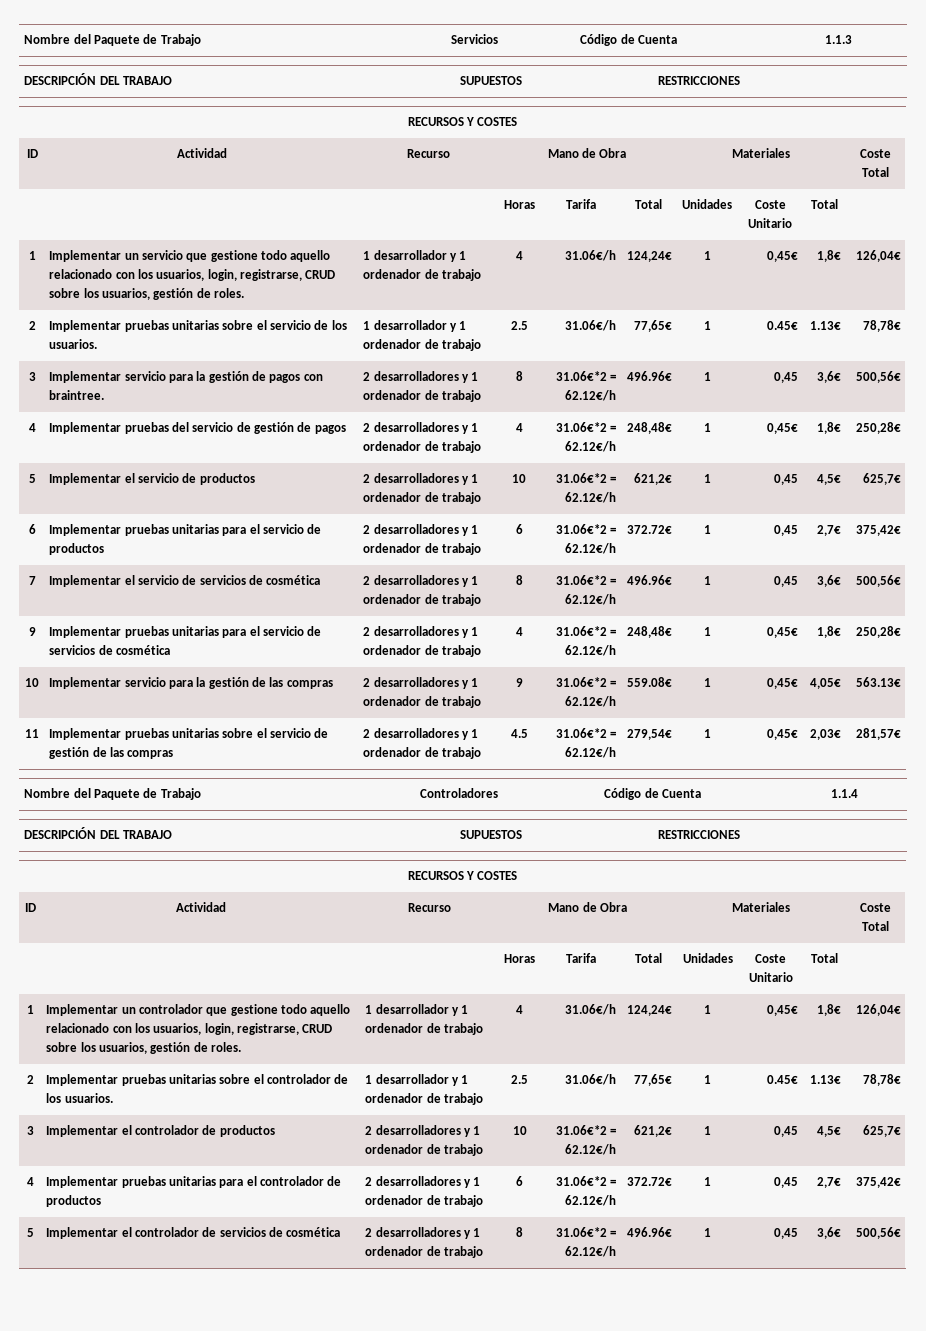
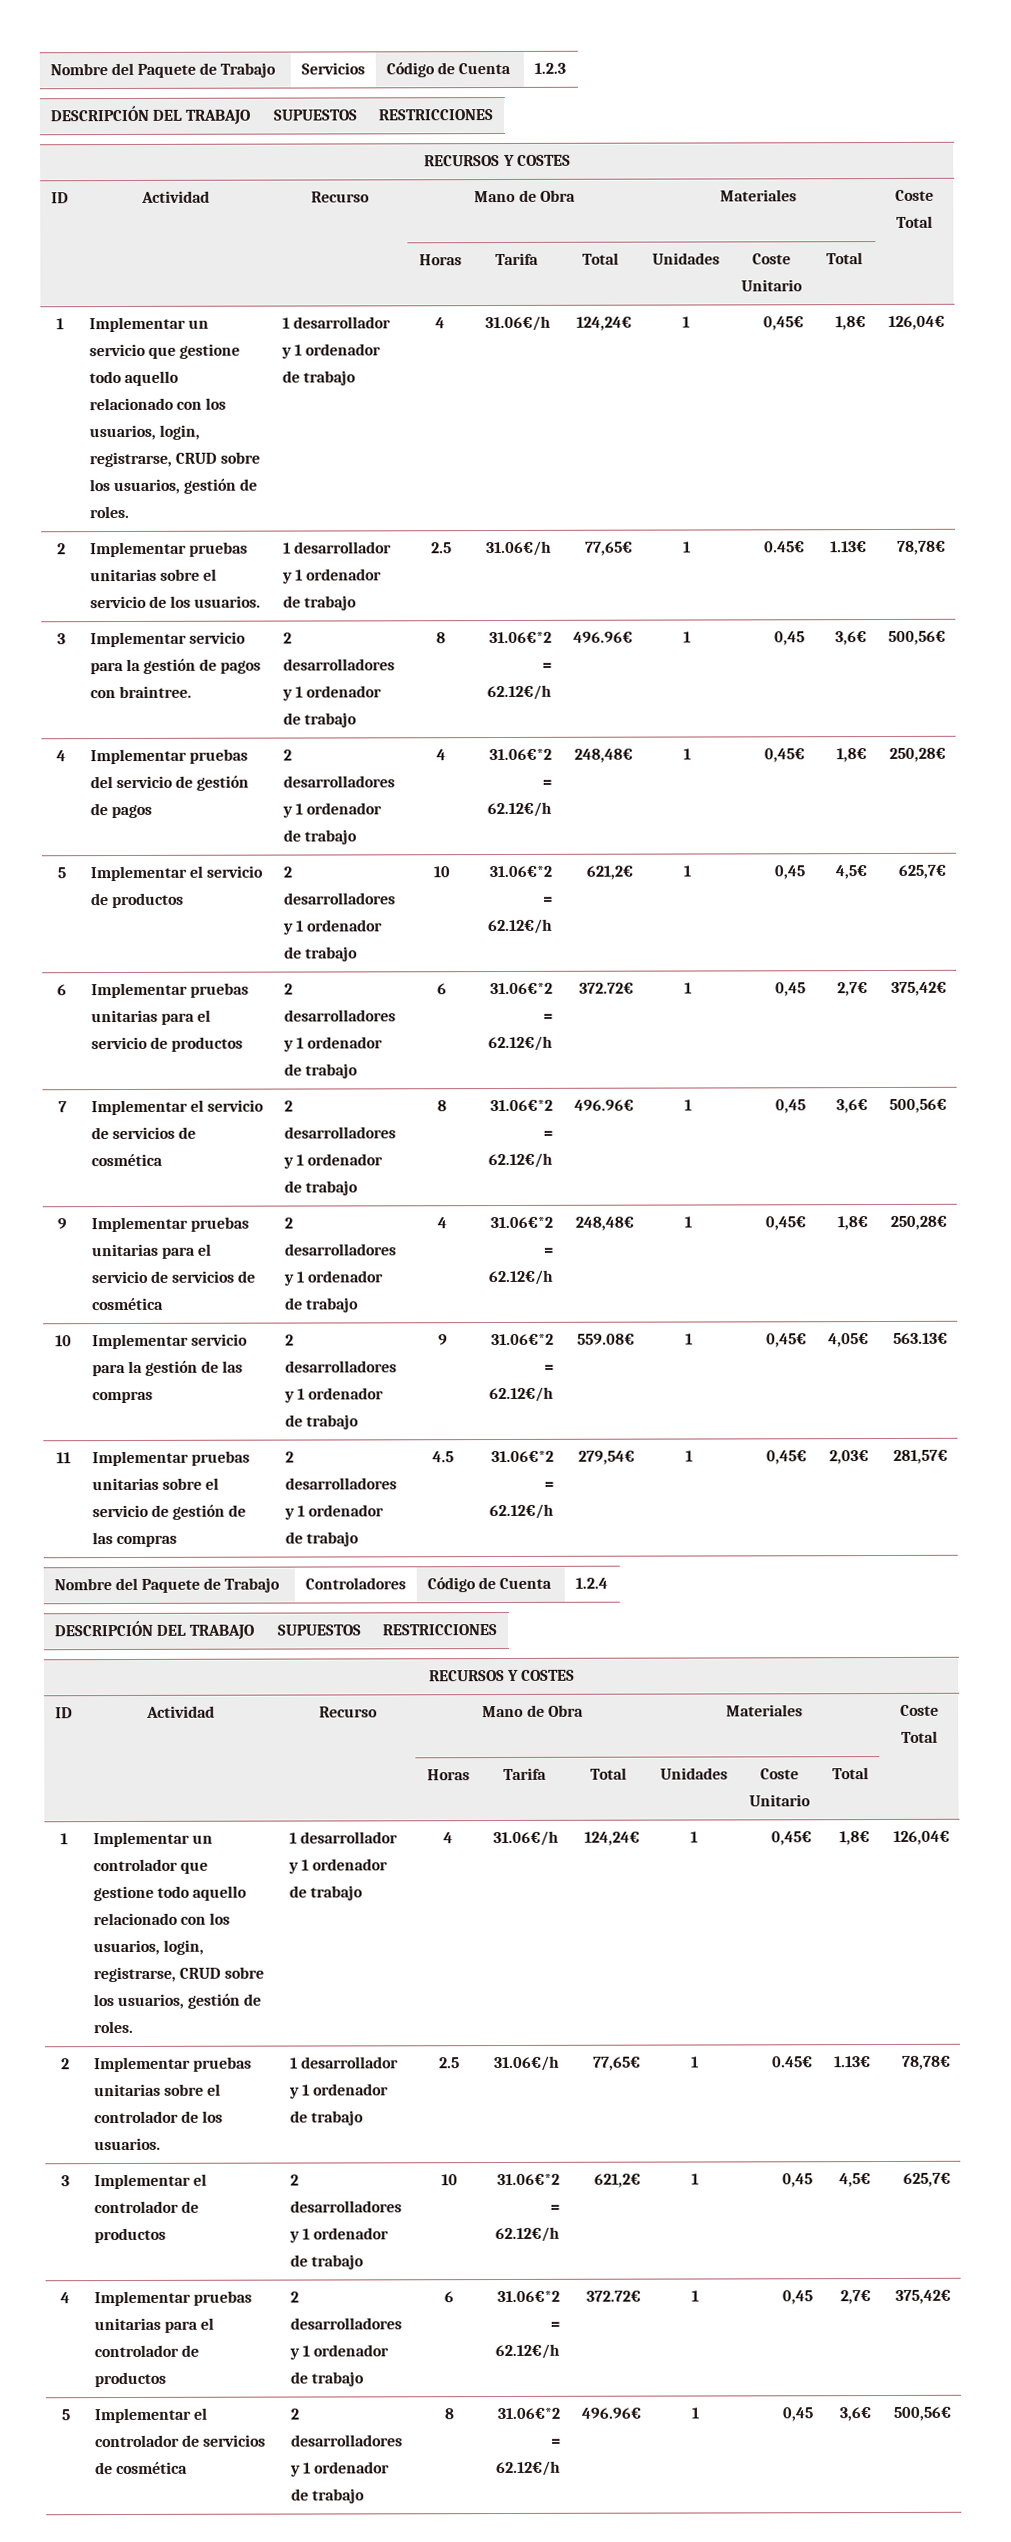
[825,35,853,44] 1.1.3 -> [533,62,566,74] 1.2.3
[831,789,859,798] 1.1.4 -> [574,1577,608,1589] 1.2.4

